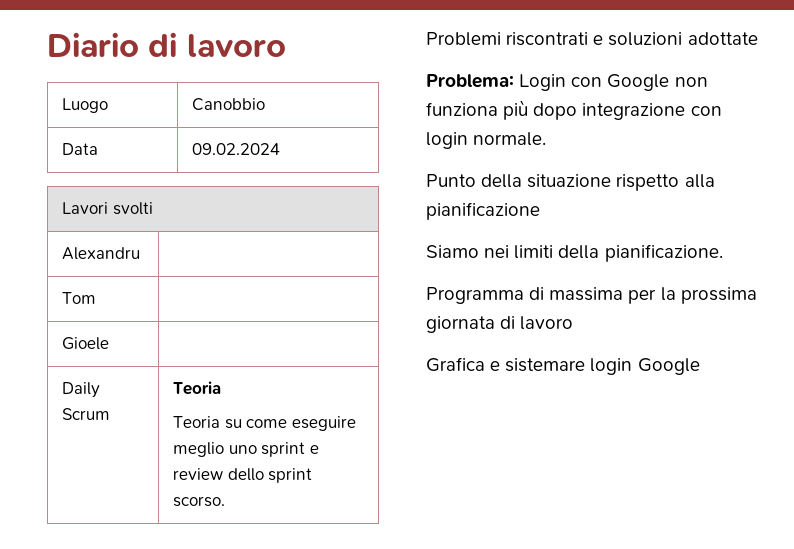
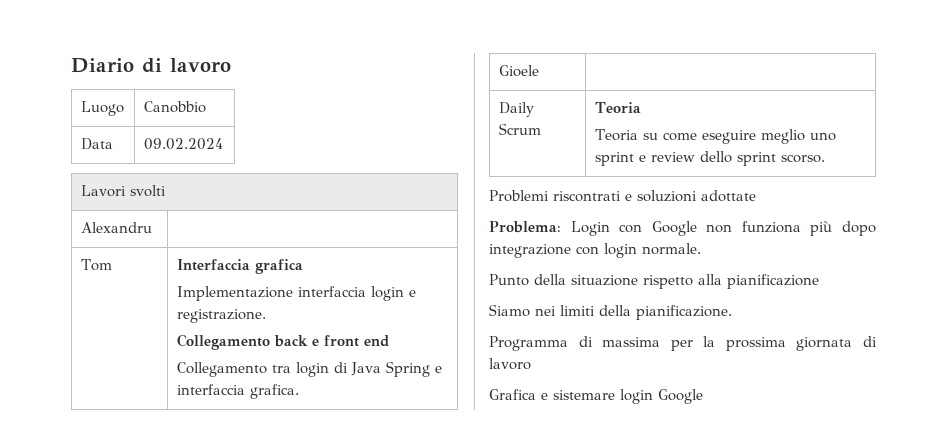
(96, 298) none -> [176,259,303,274] [176,286,416,301] [176,309,266,323] [176,334,389,350] [176,361,442,377] [176,384,299,399] Interfaccia grafica // Implementazione interfaccia login e registrazione. // Collegamento back e front end // Collegamento tra login di Java Spring e interfaccia grafica.

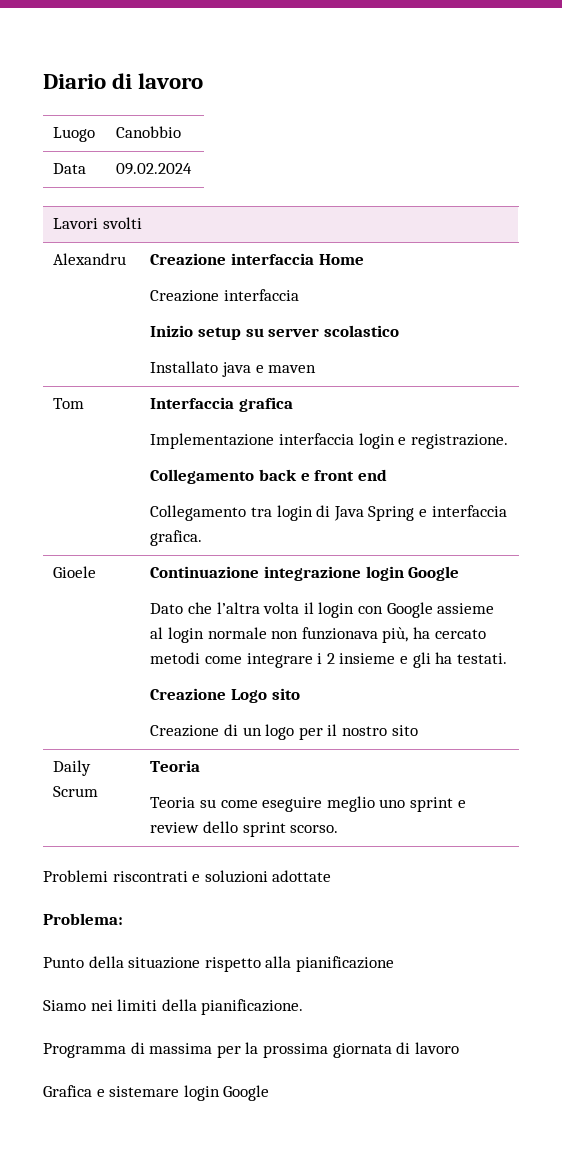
(152, 227) none -> [150,253,364,265] [150,289,299,302] [150,325,399,340] [150,361,317,377] Creazione interfaccia Home // Creazione interfaccia // Inizio setup su server scolastico // Installato java e maven
(539, 71) none -> [150,566,460,581] [150,602,495,618] [150,627,486,643] [150,652,507,668] [150,688,300,703] [150,724,418,740] Continuazione integrazione login Google // Dato che l’altra volta il login con Google assieme al login normale non funzionava più, ha cercato metodi come integrare i 2 insieme e gli ha testati. // Creazione Logo sito // Creazione di un logo per il nostro sito
[570,221,876,236] [489,243,701,258] Login con Google non funziona più dopo integrazione con login normale. -> (123, 919) none

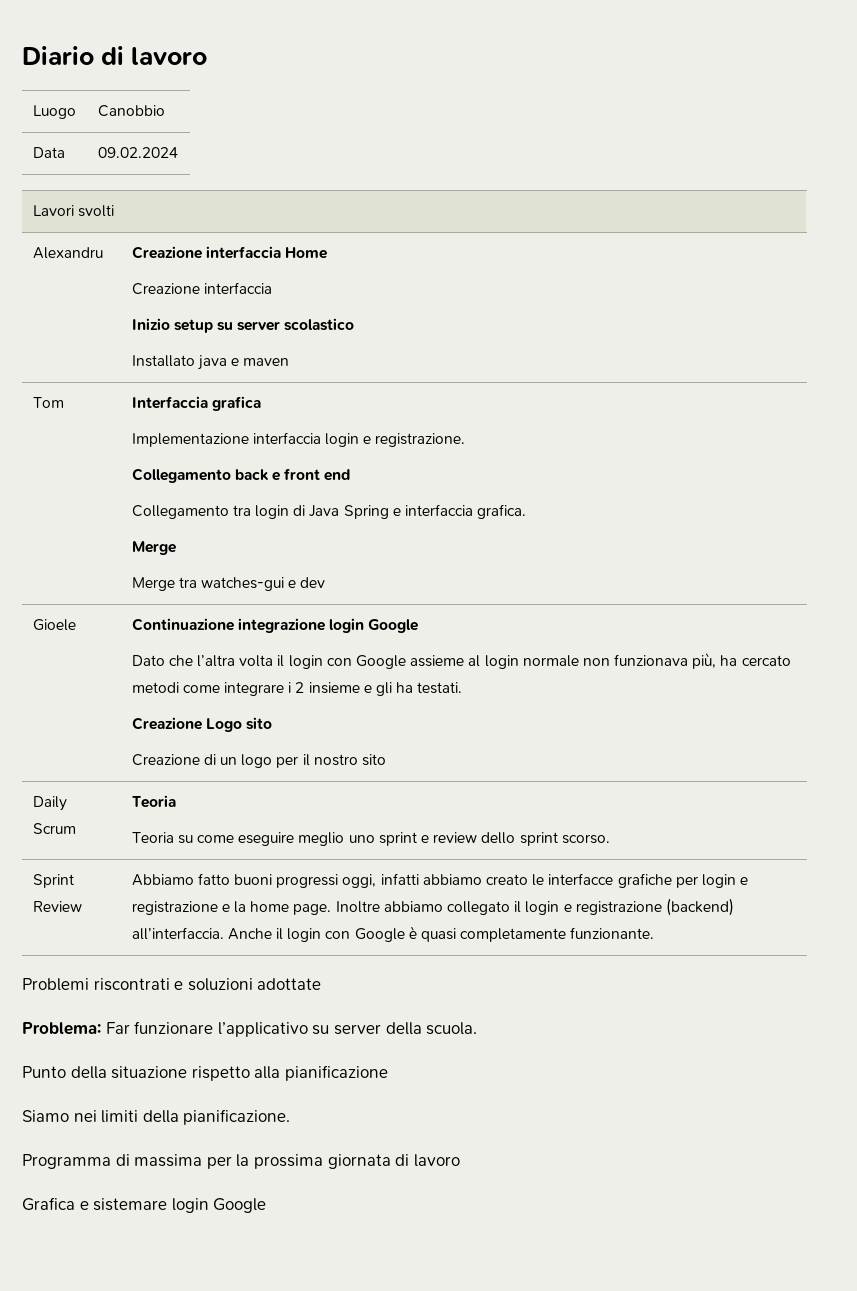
(203, 538) none -> [131,541,176,555] [131,577,326,591] // Merge // Merge tra watches-gui e dev
(339, 829) none -> [32,874,74,888] [32,901,82,912] [131,873,749,888] [131,898,734,916] [131,926,655,942] // Sprint Review | Abbiamo fatto buoni progressi oggi, infatti abbiamo creato le interfacce grafiche per login e registrazione e la home page. Inoltre abbiamo collegato il login e registrazione (backend) all’interfaccia. Anche il login con Google è quasi completamente funzionante.
(123, 919) none -> [105,1021,478,1037] Far funzionare l’applicativo su server della scuola.

